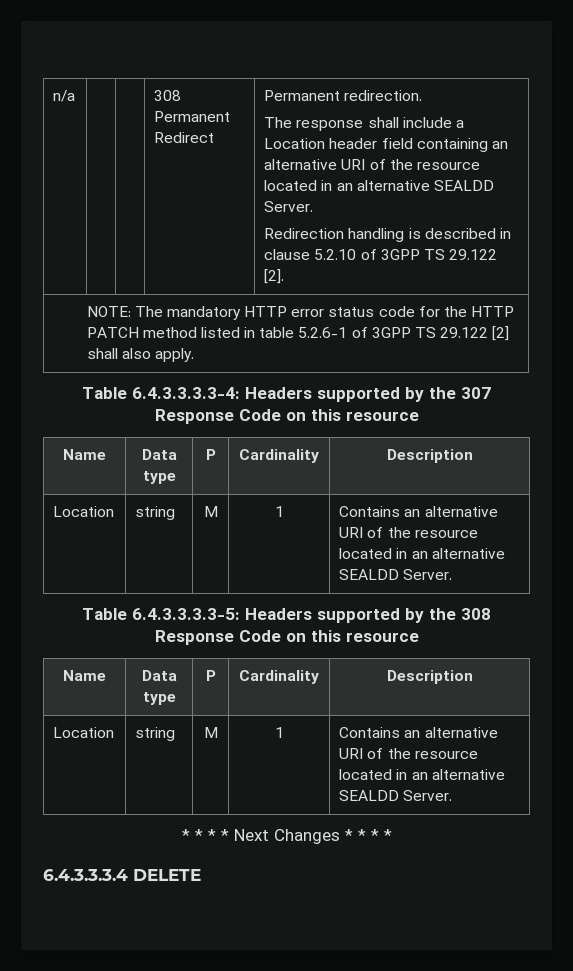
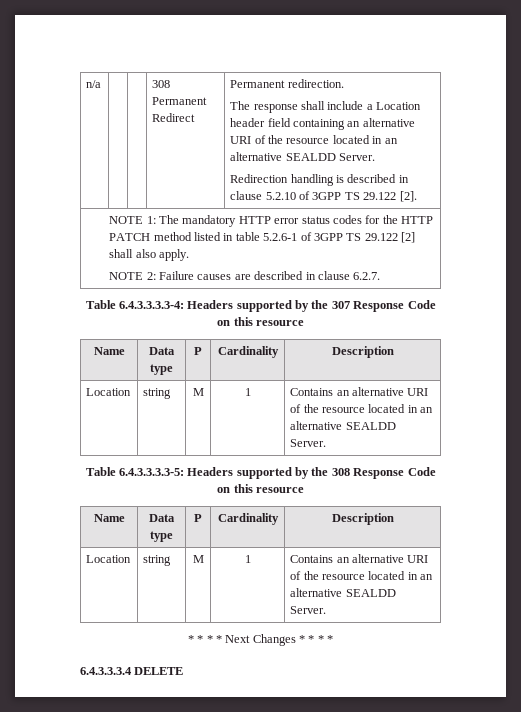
[86,306,131,317] NOTE: -> [109,216,156,224] NOTE 1:
[378,306,415,317] code -> [332,215,362,224] codes
(194, 355) none -> [109,271,381,280] // NOTE 2: Failure causes are described in clause 6.2.7.

